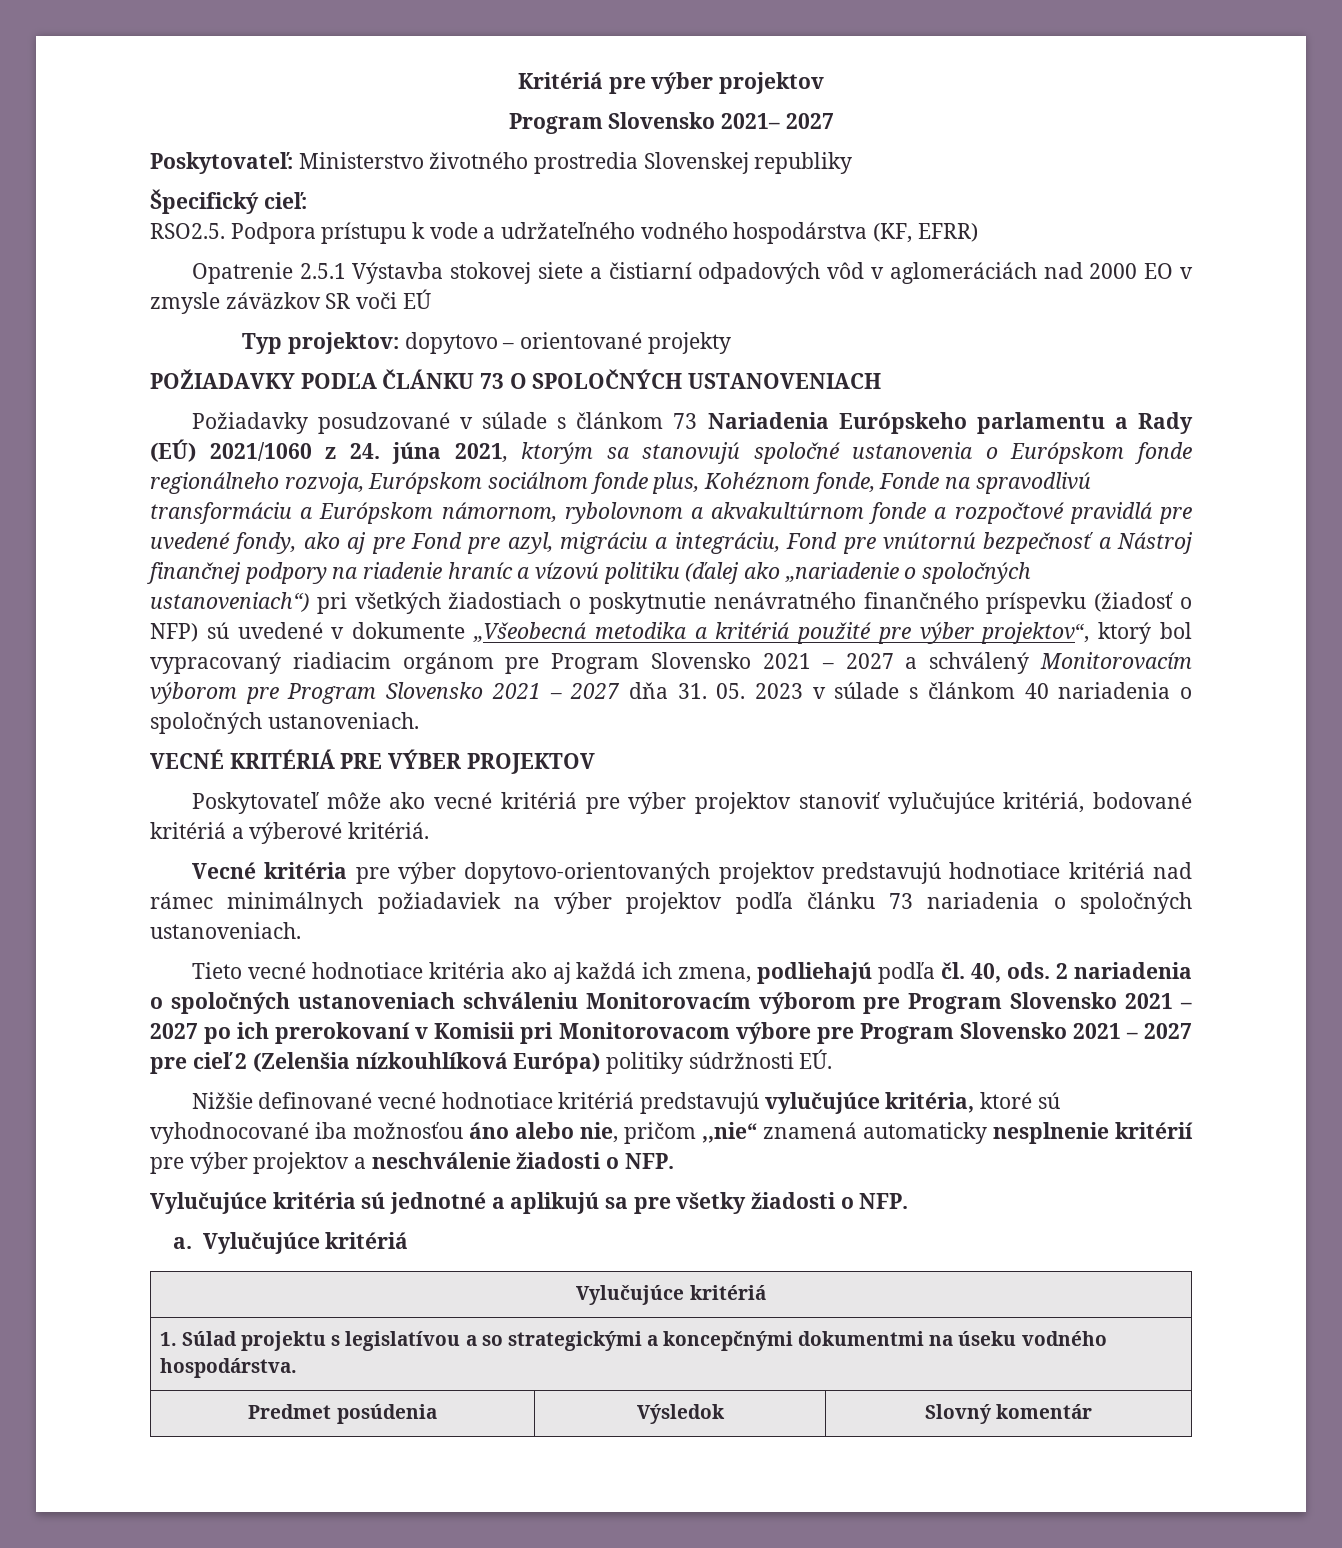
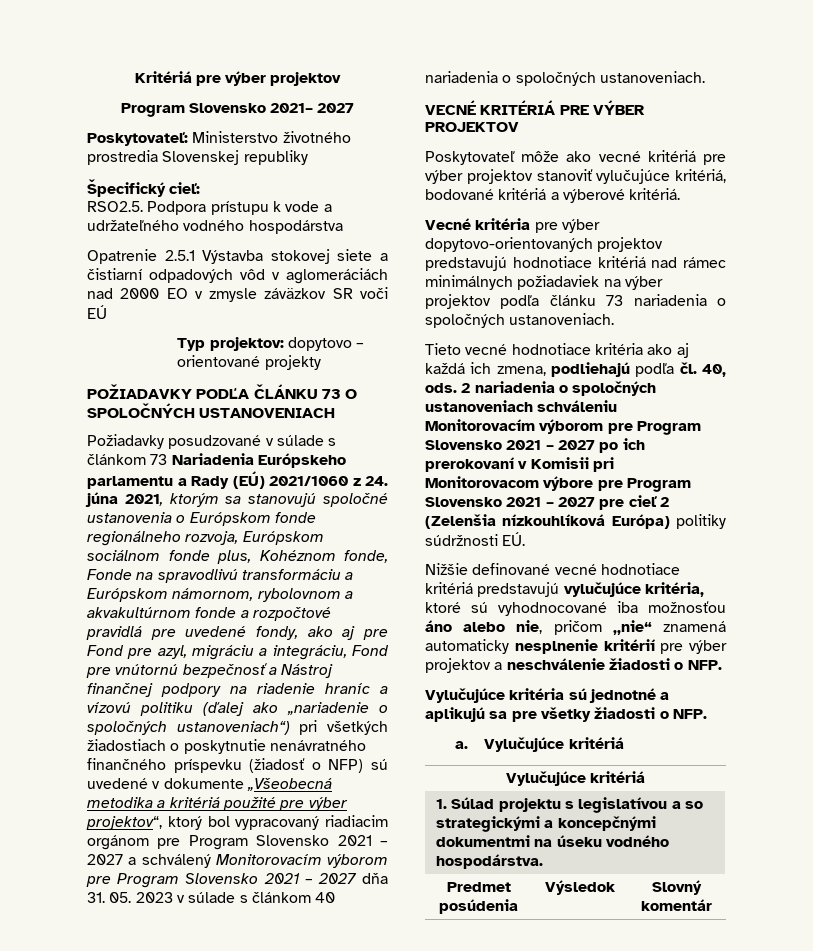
[873,223,978,243] (KF, EFRR) -> (343, 227) none

